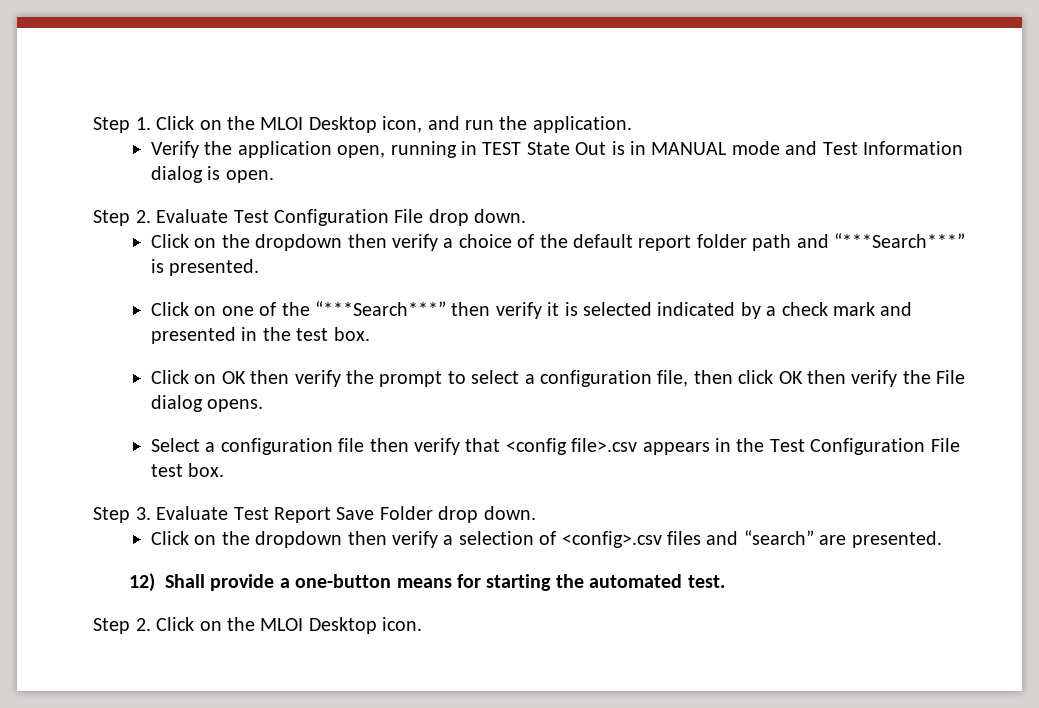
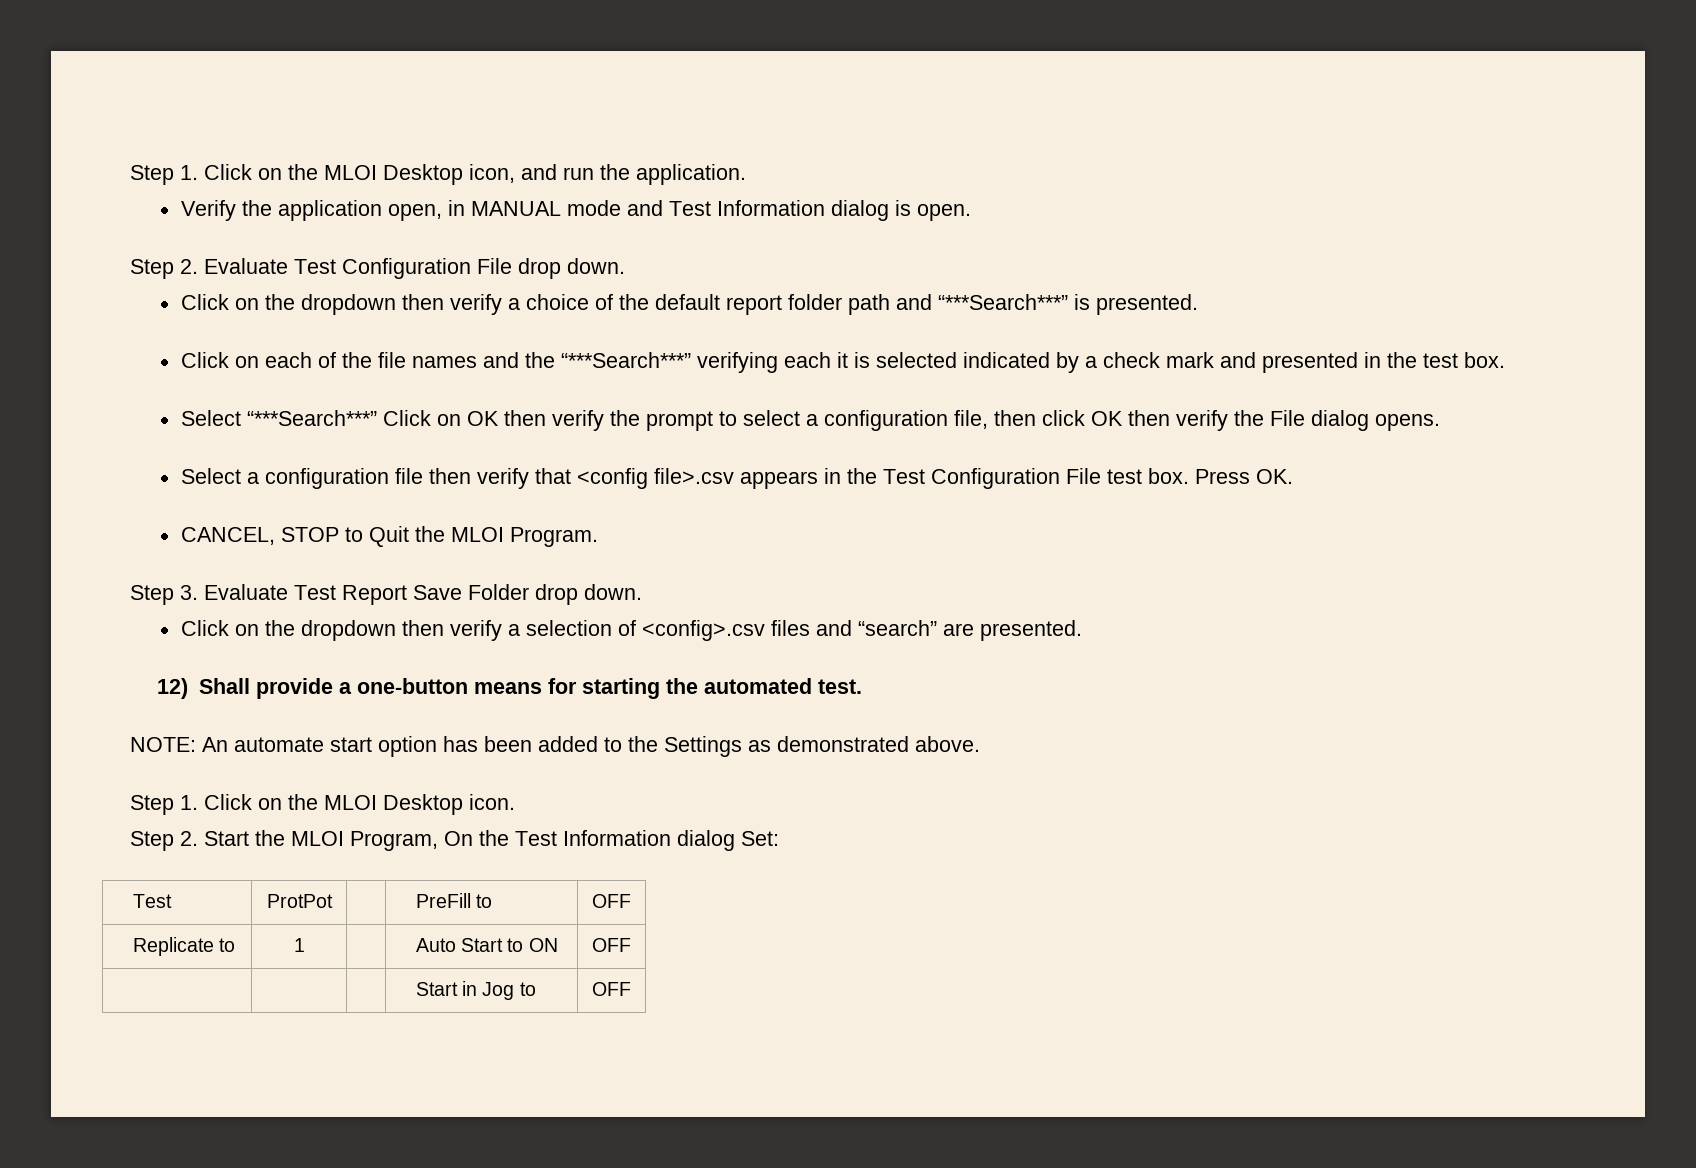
[390,141,625,158] running in TEST State Out is -> (442, 212) none
[221,301,542,319] one of the “***Search***” then verify -> [264,352,831,373] each of the file names and the “***Search***” verifying each
(370, 334) none -> [180,410,377,426] Select “***Search***”
(225, 470) none -> [1194,469,1293,484] [180,526,598,547] Press OK. // CANCEL, STOP to Quit the MLOI Program.
[93,618,151,634] // Step 2. -> [129,736,980,757] [129,795,198,815] // NOTE: An automate start option has been added to the Settings as demonstrated above. // Step 1.
(423, 624) none -> [129,830,779,851] [132,894,172,908] [266,894,333,908] [415,893,492,908] [592,894,631,908] [132,937,235,956] [293,938,305,952] [415,938,558,952] [592,938,631,952] [415,981,536,1000] [592,982,631,996] // Step 2. Start the MLOI Program, On the Test Information dialog Set: // Test | ProtPot | | PreFill to | OFF // Replicate to | 1 | | Auto Start to ON | OFF // | | | Start in Jog to | OFF

